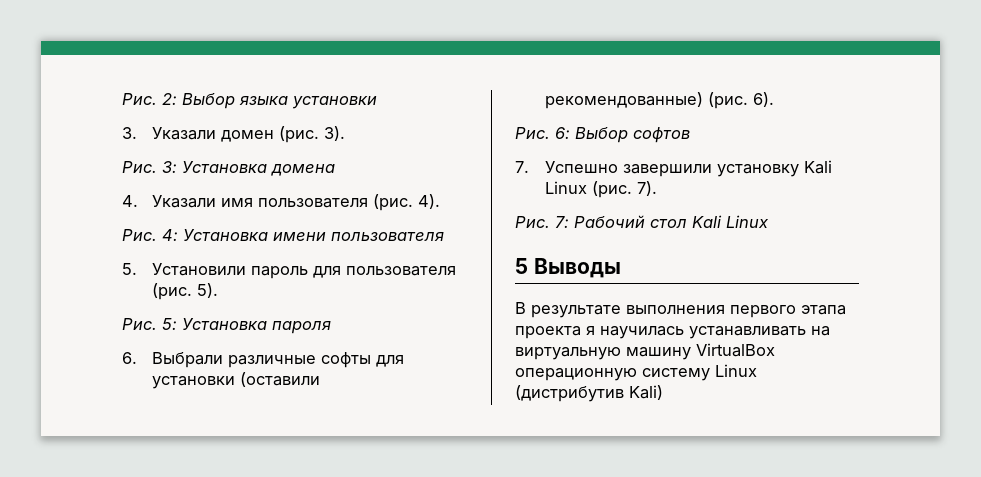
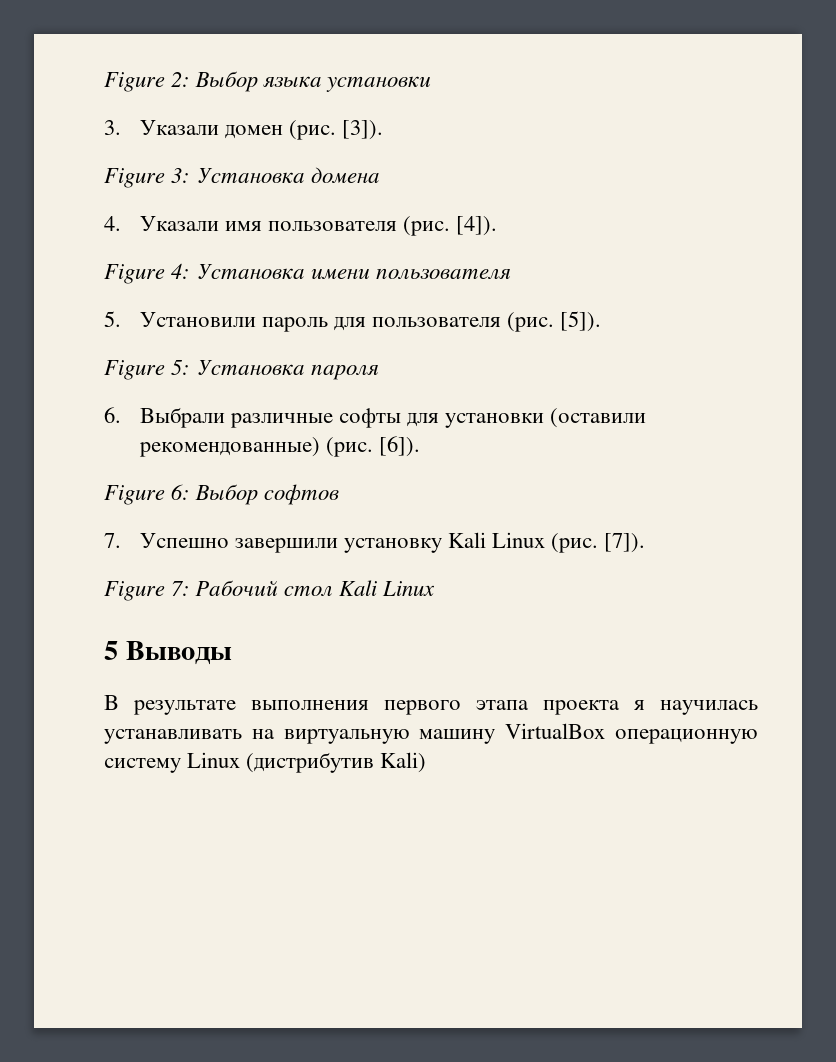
[122,93,157,105] Рис. -> [104,72,165,92] Figure
[323,126,345,141] [122,161,157,173] 3). // Рис. -> [342,120,384,140] [104,168,165,188] [3]). // Figure
[417,194,440,209] [122,229,157,241] 4). // Рис. -> [456,216,498,236] [104,264,165,284] [4]). // Figure
[196,283,218,298] [122,318,157,330] 5). // Рис. -> [560,311,602,332] [104,360,165,380] [5]). // Figure
[752,92,774,107] [515,127,550,139] 6). // Рис. -> [378,436,420,457] [104,485,165,505] [6]). // Figure
[636,181,657,196] [515,216,550,228] 7). // Рис. -> [604,533,646,553] [104,581,165,601] [7]). // Figure

